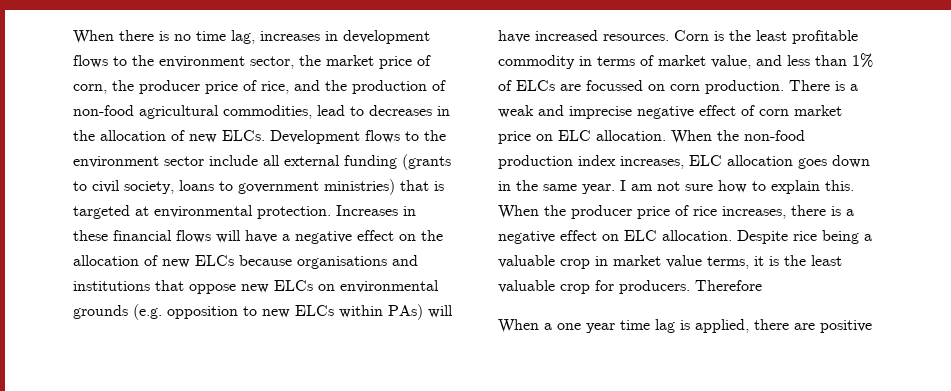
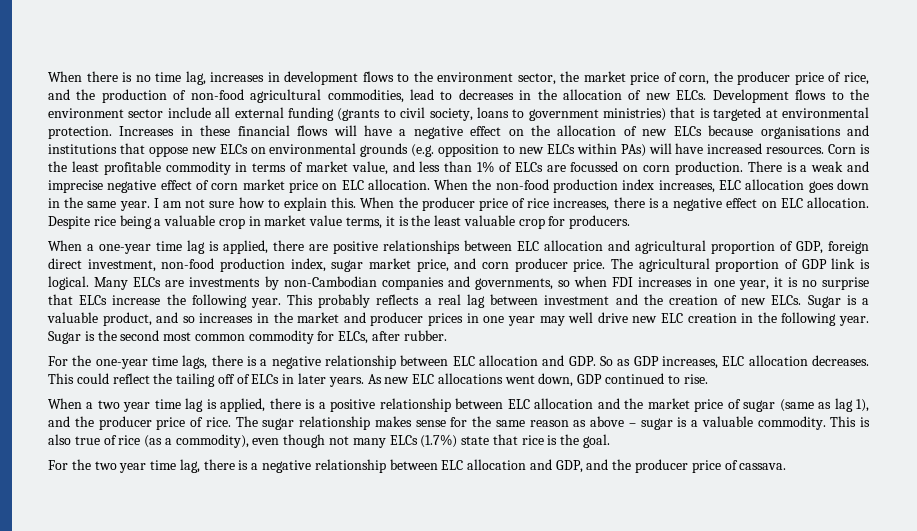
[695,280,762,291] [498,319,615,333] Therefore // When a one year -> [48,240,151,254] // When a one-year
(872, 326) none -> [383,240,869,254] [48,258,870,272] [48,276,870,290] [48,294,869,308] [47,312,869,326] [48,330,447,344] [48,355,870,369] [48,373,708,387] [48,398,870,412] [48,416,870,430] [48,434,611,448] [48,459,787,473] relationships between ELC allocation and agricultural proportion of GDP, foreign direct investment, non-food production index, sugar market price, and corn producer price. The agricultural proportion of GDP link is logical. Many ELCs are investments by non-Cambodian companies and governments, so when FDI increases in one year, it is no surprise that ELCs increase the following year. This probably reflects a real lag between investment and the creation of new ELCs. Sugar is a valuable product, and so increases in the market and producer prices in one year may well drive new ELC creation in the following year. Sugar is the second most common commodity for ELCs, after rubber. // For the one-year time lags, there is a negative relationship between ELC allocation and GDP. So as GDP increases, ELC allocation decreases. This could reflect the tailing off of ELCs in later years. As new ELC allocations went down, GDP continued to rise. // When a two year time lag is applied, there is a positive relationship between ELC allocation and the market price of sugar (same as lag 1), and the producer price of rice. The sugar relationship makes sense for the same reason as above – sugar is a valuable commodity. This is also true of rice (as a commodity), even though not many ELCs (1.7%) state that rice is the goal. // For the two year time lag, there is a negative relationship between ELC allocation and GDP, and the producer price of cassava.

